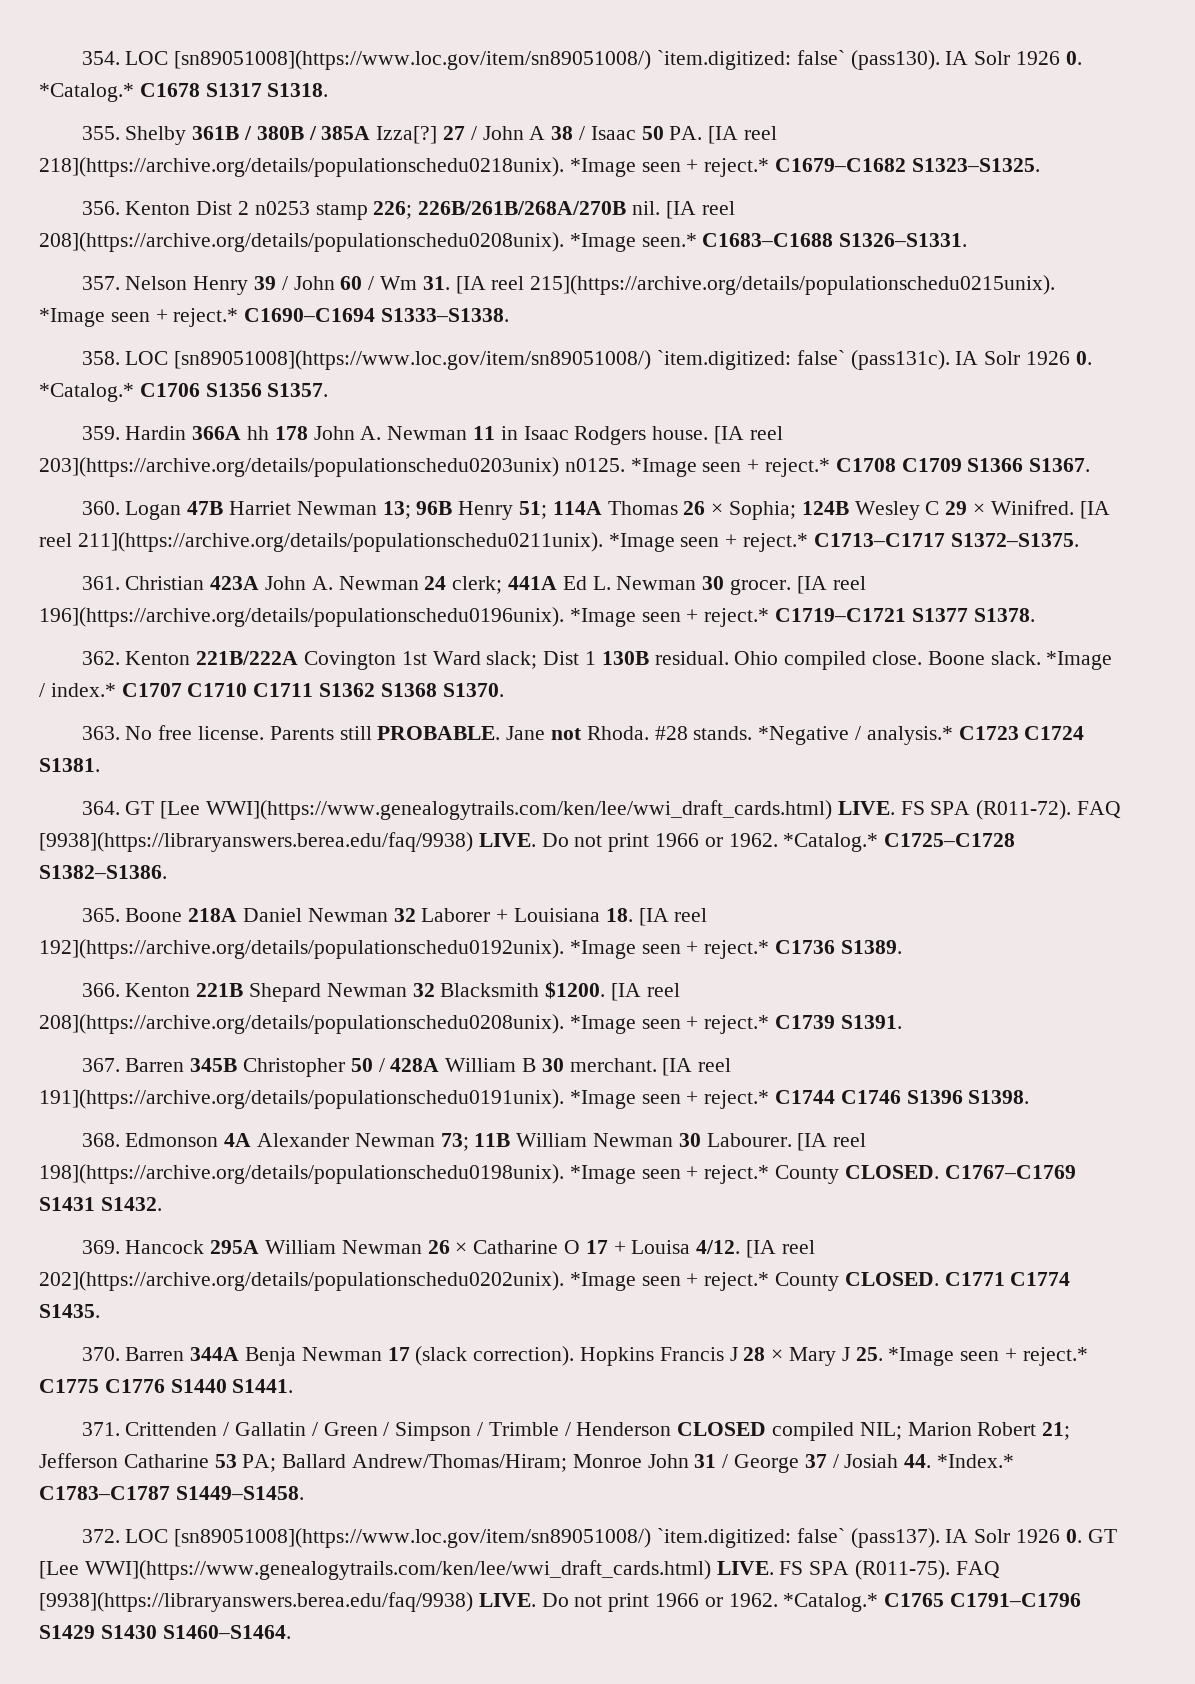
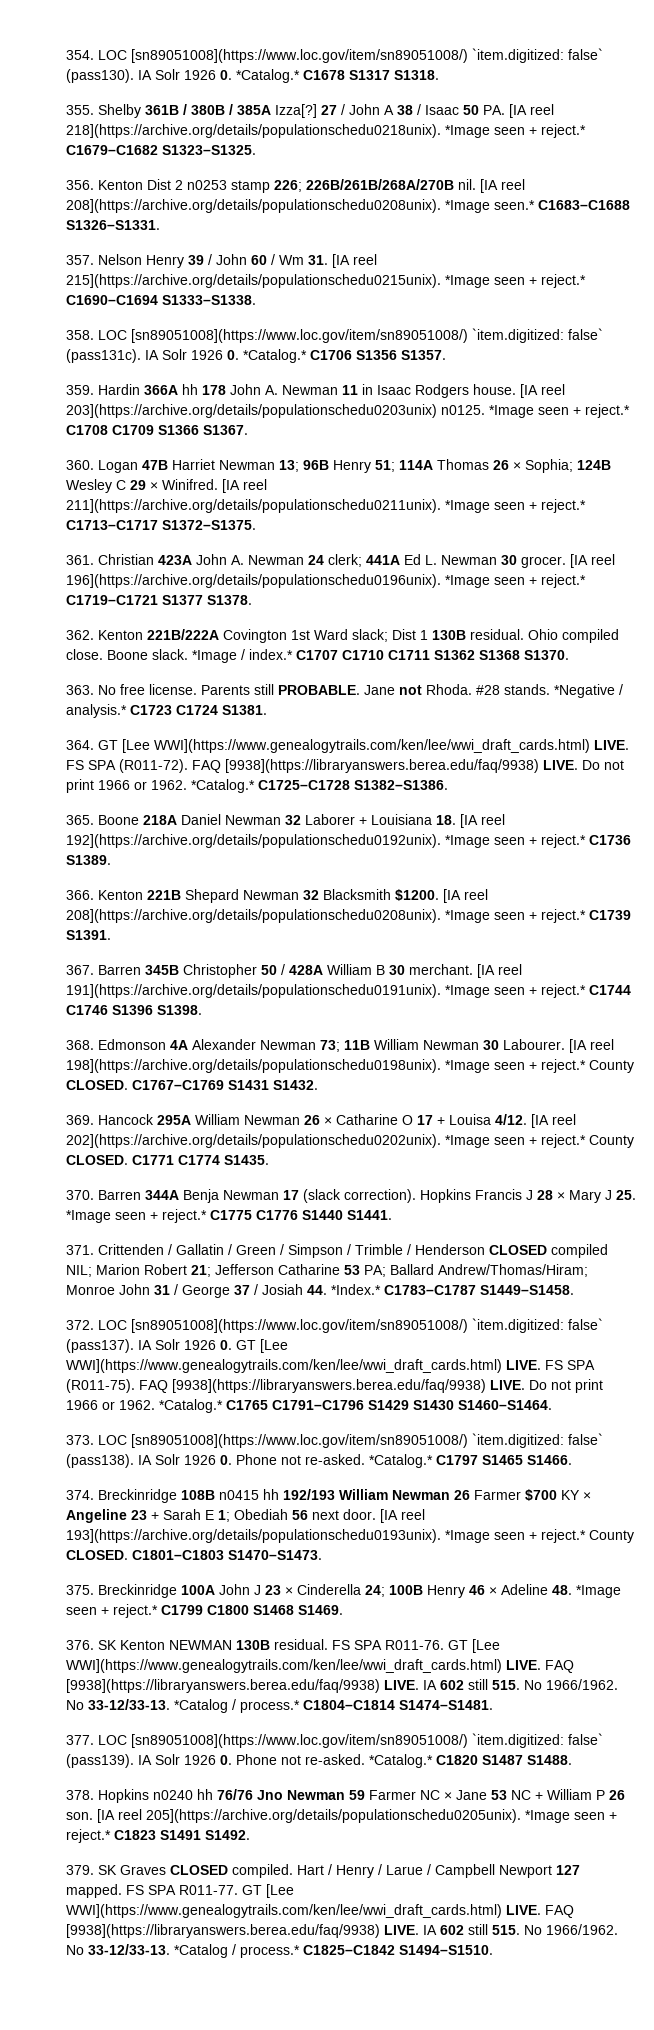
(291, 1632) none -> [66,1433,603,1448] [66,1454,572,1468] [66,1489,591,1503] [66,1509,425,1523] [66,1529,634,1543] [66,1550,322,1560] [66,1584,621,1598] [66,1604,343,1618] [66,1639,500,1653] [66,1659,574,1673] [66,1679,618,1693] [66,1699,493,1713] [66,1733,603,1748] [66,1754,572,1768] [66,1789,625,1803] [66,1809,617,1823] [66,1829,250,1843] [66,1864,580,1878] [66,1884,294,1898] [66,1904,574,1918] [66,1924,618,1938] [66,1944,493,1958] // 373. LOC [sn89051008](https://www.loc.gov/item/sn89051008/) `item.digitized: false` (pass138). IA Solr 1926 0. Phone not re-asked. *Catalog.* C1797 S1465 S1466. // 374. Breckinridge 108B n0415 hh 192/193 William Newman 26 Farmer $700 KY × Angeline 23 + Sarah E 1; Obediah 56 next door. [IA reel 193](https://archive.org/details/populationschedu0193unix). *Image seen + reject.* County CLOSED. C1801–C1803 S1470–S1473. // 375. Breckinridge 100A John J 23 × Cinderella 24; 100B Henry 46 × Adeline 48. *Image seen + reject.* C1799 C1800 S1468 S1469. // 376. SK Kenton NEWMAN 130B residual. FS SPA R011-76. GT [Lee WWI](https://www.genealogytrails.com/ken/lee/wwi_draft_cards.html) LIVE. FAQ [9938](https://libraryanswers.berea.edu/faq/9938) LIVE. IA 602 still 515. No 1966/1962. No 33-12/33-13. *Catalog / process.* C1804–C1814 S1474–S1481. // 377. LOC [sn89051008](https://www.loc.gov/item/sn89051008/) `item.digitized: false` (pass139). IA Solr 1926 0. Phone not re-asked. *Catalog.* C1820 S1487 S1488. // 378. Hopkins n0240 hh 76/76 Jno Newman 59 Farmer NC × Jane 53 NC + William P 26 son. [IA reel 205](https://archive.org/details/populationschedu0205unix). *Image seen + reject.* C1823 S1491 S1492. // 379. SK Graves CLOSED compiled. Hart / Henry / Larue / Campbell Newport 127 mapped. FS SPA R011-77. GT [Lee WWI](https://www.genealogytrails.com/ken/lee/wwi_draft_cards.html) LIVE. FAQ [9938](https://libraryanswers.berea.edu/faq/9938) LIVE. IA 602 still 515. No 1966/1962. No 33-12/33-13. *Catalog / process.* C1825–C1842 S1494–S1510.

